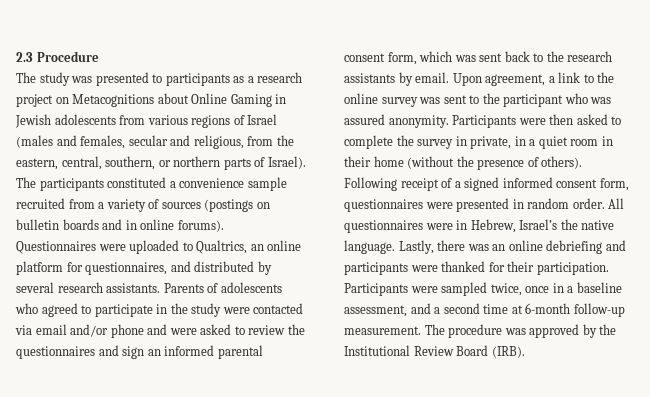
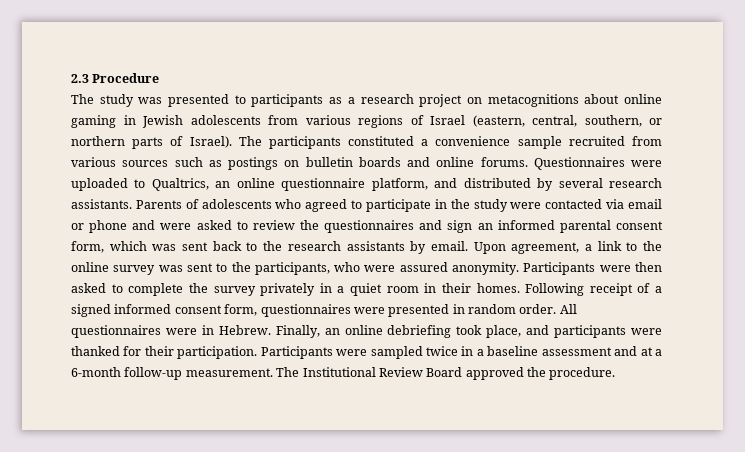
[72,93,272,107] Metacognitions about Online Gaming -> [487,94,662,107] [71,115,116,128] metacognitions about online gaming
[16,135,294,149] [16,158,58,170] (males and females, secular and religious, from the eastern, -> [472,115,525,127] (eastern,
[98,199,254,212] a variety of sources (postings -> [71,157,278,170] various sources such as postings
[125,219,224,232] in online forums). -> [436,157,528,167] online forums.
[16,261,168,275] platform for questionnaires, -> [281,178,428,191] questionnaire platform,
[70,324,109,337] and/or -> [71,223,84,230] or
[503,93,612,107] participant who was -> [254,262,396,275] participants, who were
[455,136,512,149] in private, -> [260,283,316,296] privately
[373,156,583,170] home (without the presence of others). -> [476,283,520,293] homes.
[470,219,615,233] [344,240,489,254] Hebrew, Israel’s the native language. Lastly, there was -> [218,325,320,338] Hebrew. Finally,
(603, 247) none -> [456,325,522,338] took place,
[490,283,550,296] twice, once -> [426,346,458,356] twice
[344,303,625,317] [344,324,617,338] [344,345,525,358] assessment, and a second time at 6-month follow-up measurement. The procedure was approved by the Institutional Review Board (IRB). -> [541,346,663,356] [71,367,616,380] assessment and at a 6-month follow-up measurement. The Institutional Review Board approved the procedure.

